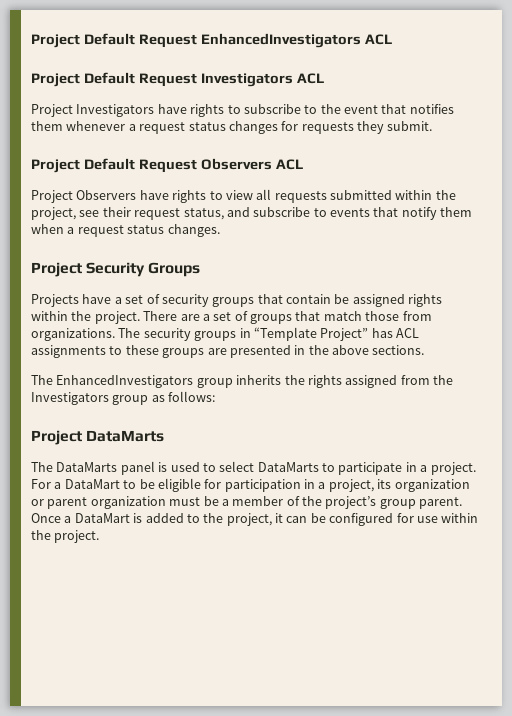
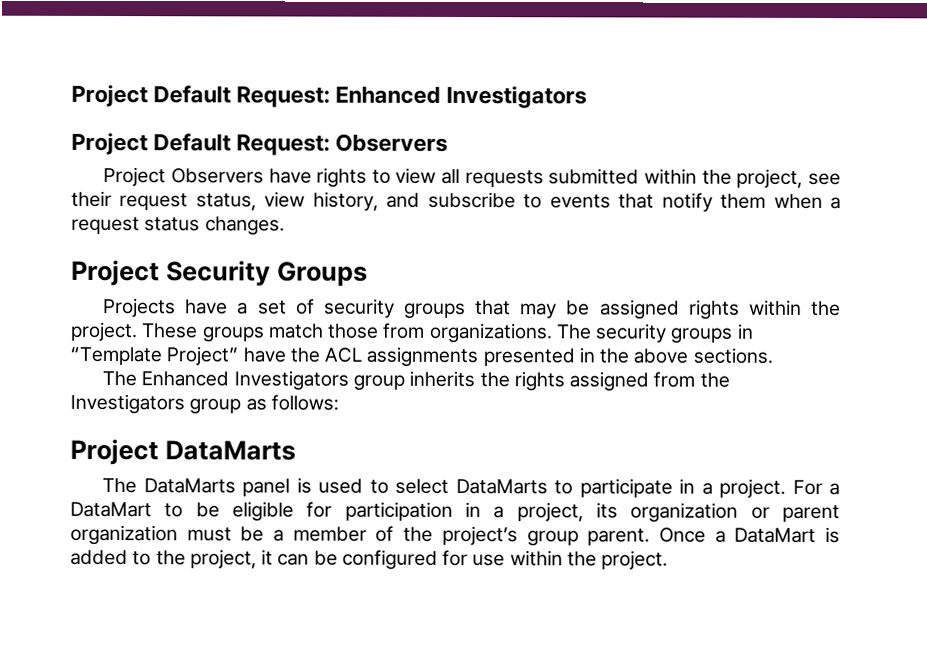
[31,33,392,48] [31,72,324,87] [31,104,454,117] [31,121,433,134] [31,158,303,173] Project Default Request EnhancedInvestigators ACL // Project Default Request Investigators ACL // Project Investigators have rights to subscribe to the event that notifies them whenever a request status changes for requests they submit. // Project Default Request Observers ACL -> [71,84,588,109] [71,132,449,156] Project Default Request: Enhanced Investigators // Project Default Request: Observers
(224, 214) none -> [264,191,379,211] view history,
[286,294,331,304] contain -> [520,303,558,319] may
[143,311,321,324] There are a set of groups that -> [141,323,265,343] These groups
[371,328,419,338] [31,345,227,358] has ACL assignments to these groups are -> [242,346,479,368] have the ACL assignments
[56,375,194,388] EnhancedInvestigators -> [141,370,349,391] Enhanced Investigators

